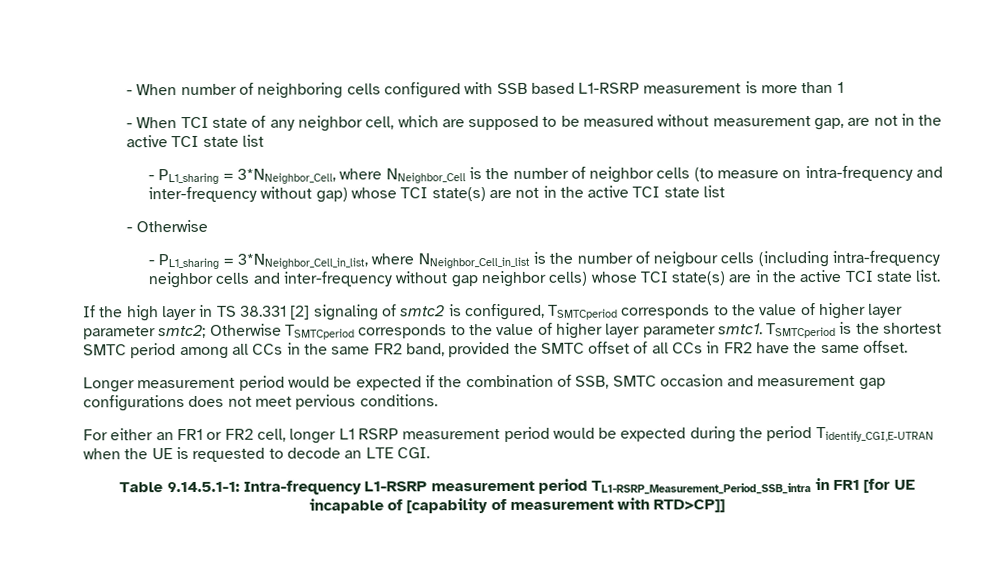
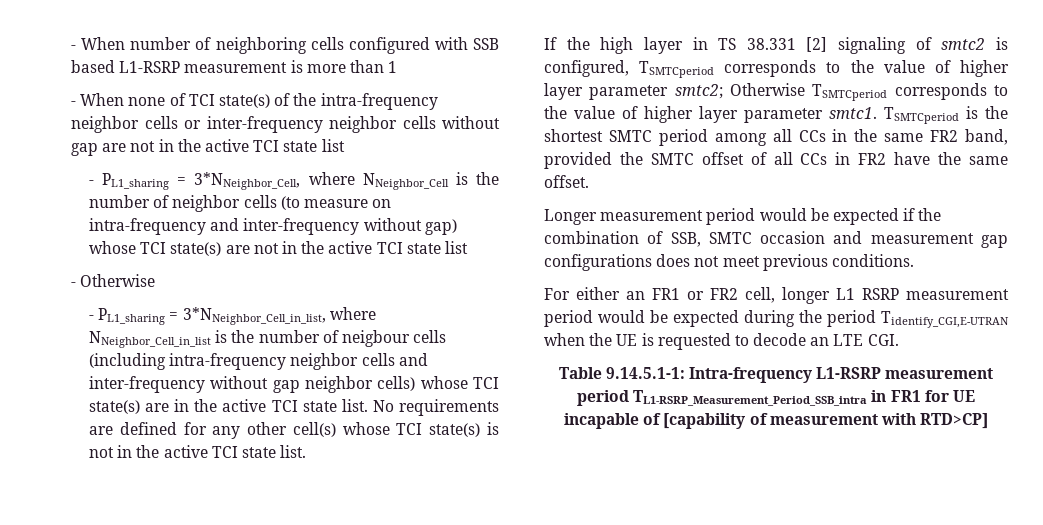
[180,114,845,132] TCI state of any neighbor cell, which are supposed to be measured without measurement gap, -> [128,93,438,110] [71,116,501,133] [71,143,99,156] none of TCI state(s) of the intra-frequency neighbor cells or inter-frequency neighbor cells without gap
(941, 275) none -> [372,399,499,416] [89,422,500,439] [89,445,307,458] No requirements are defined for any other cell(s) whose TCI state(s) is not in the active TCI state list.
[295,394,357,410] pervious -> [762,254,828,271] previous
[863,478,891,493] [for -> [924,390,949,402] for
[653,499,726,513] RTD>CP]] -> [920,413,989,429] RTD>CP]

